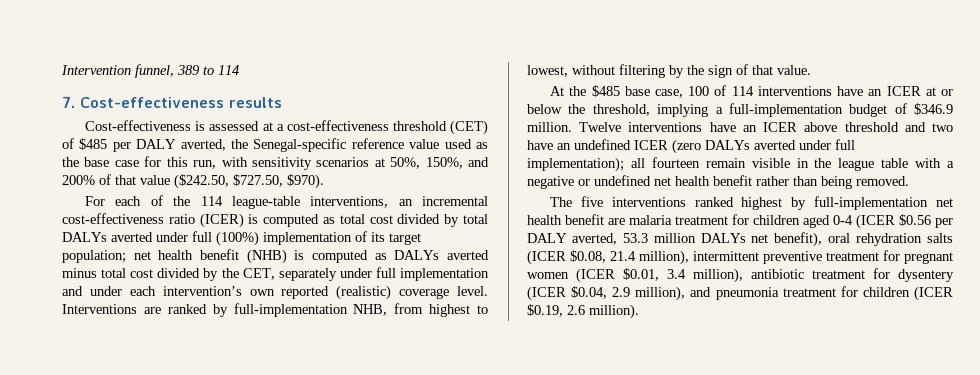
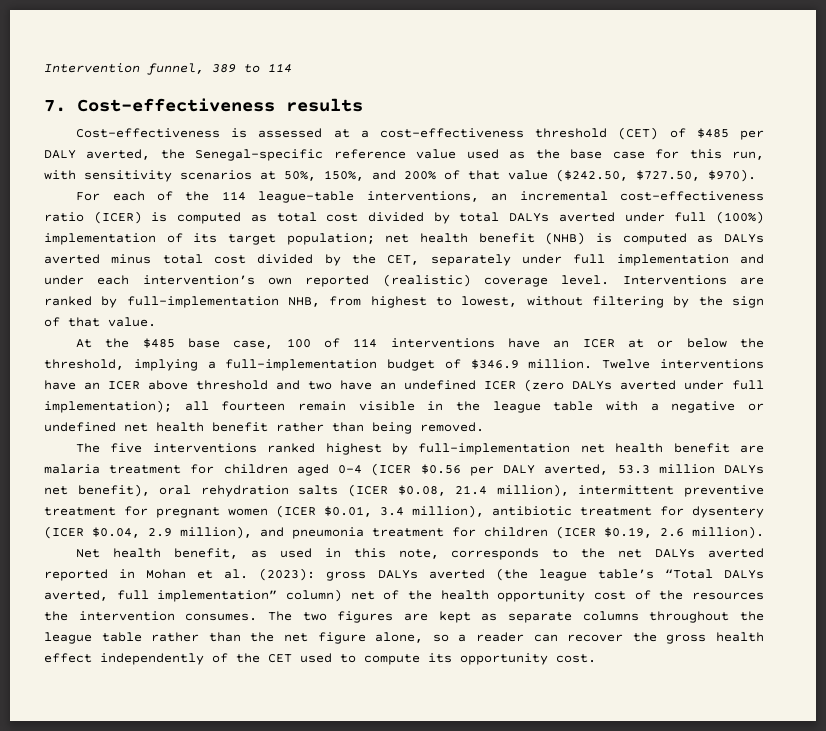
(639, 311) none -> [76,548,765,560] [44,568,765,581] [44,589,764,602] [44,611,764,623] [44,632,765,644] [44,653,596,665] // Net health benefit, as used in this note, corresponds to the net DALYs averted reported in Mohan et al. (2023): gross DALYs averted (the league table’s “Total DALYs averted, full implementation” column) net of the health opportunity cost of the resources the intervention consumes. The two figures are kept as separate columns throughout the league table rather than the net figure alone, so a reader can recover the gross health effect independently of the CET used to compute its opportunity cost.

